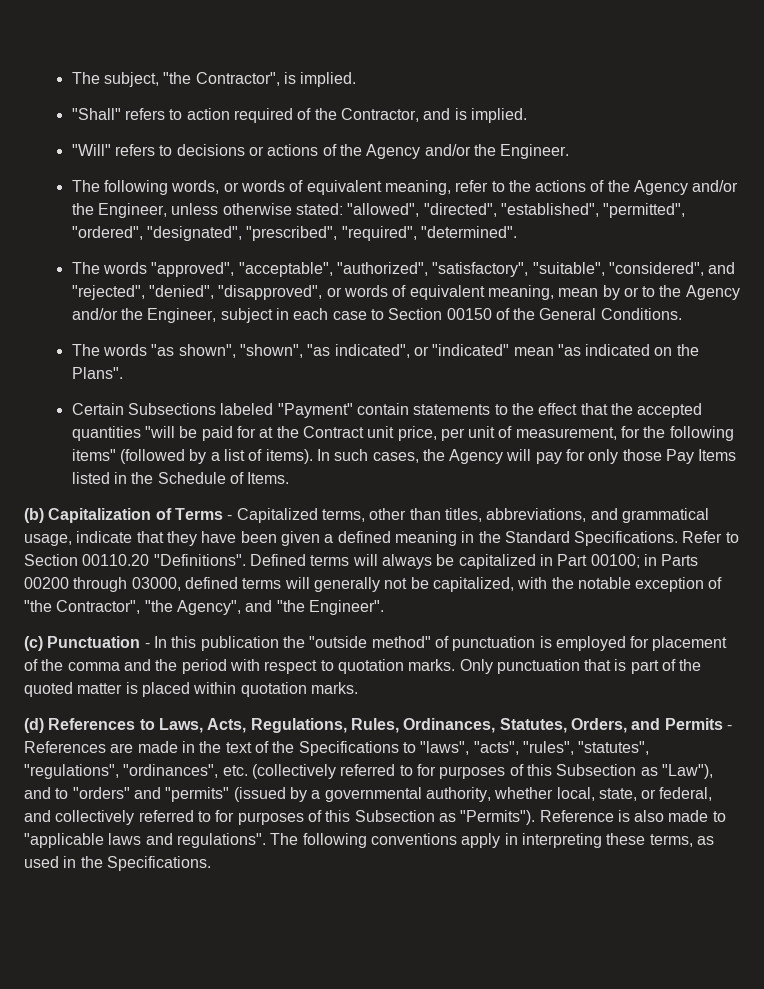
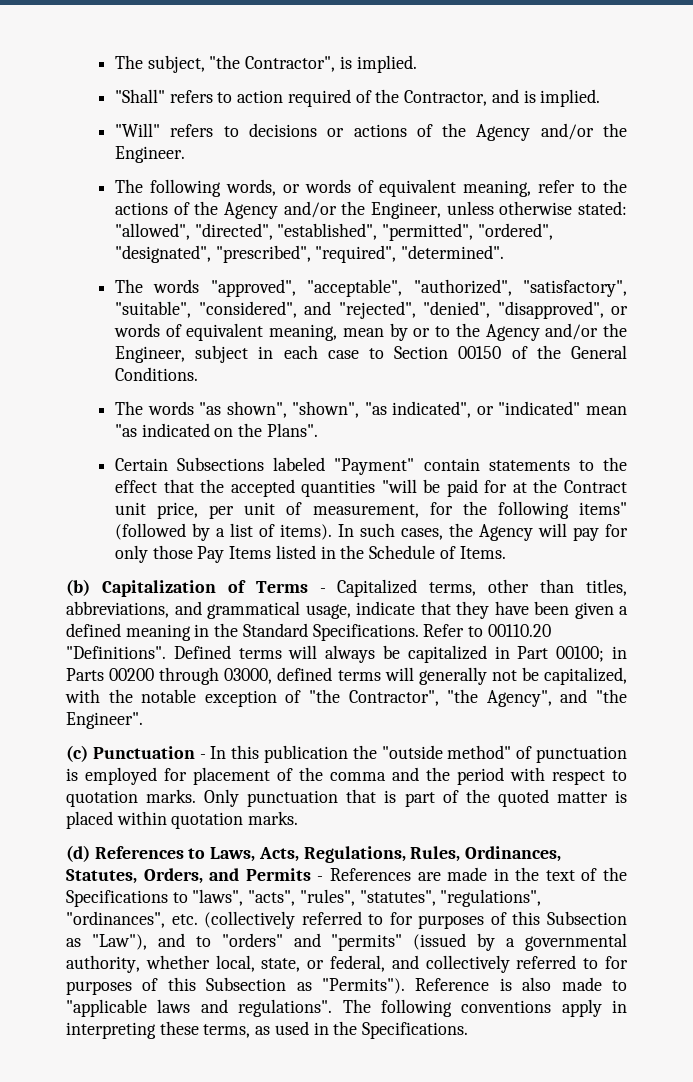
[24,554,78,566] Section -> (484, 631) none

